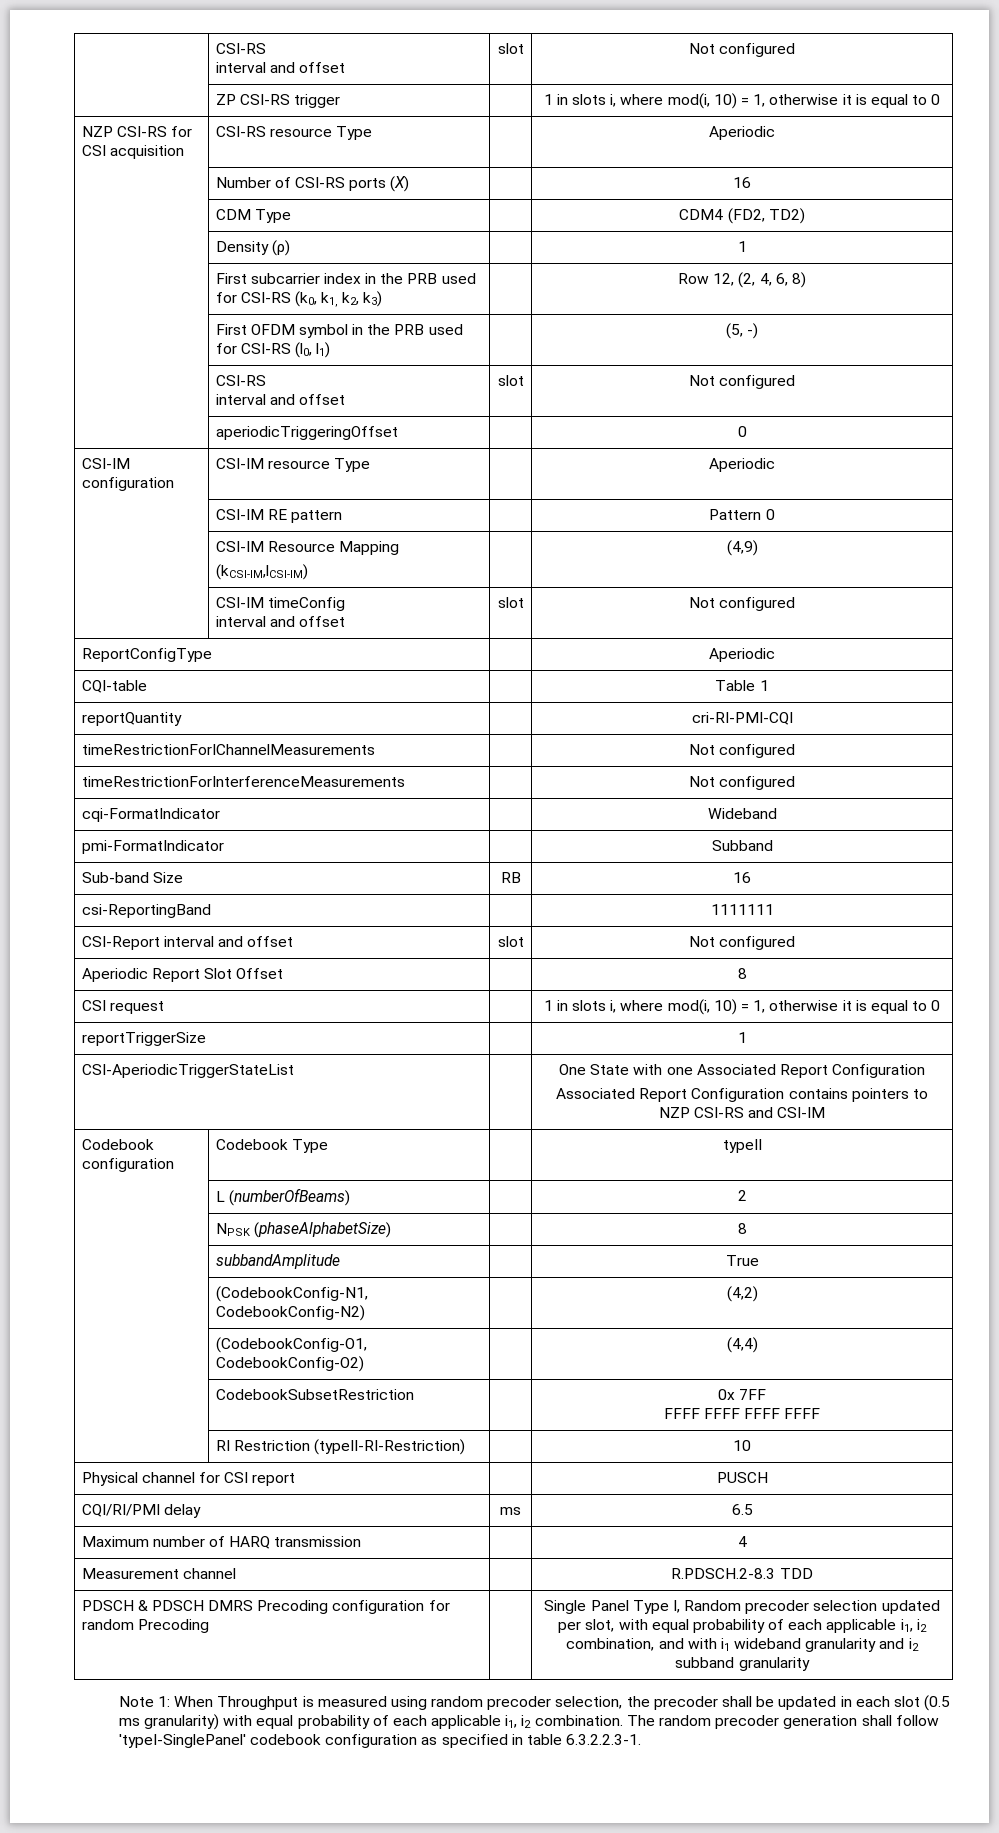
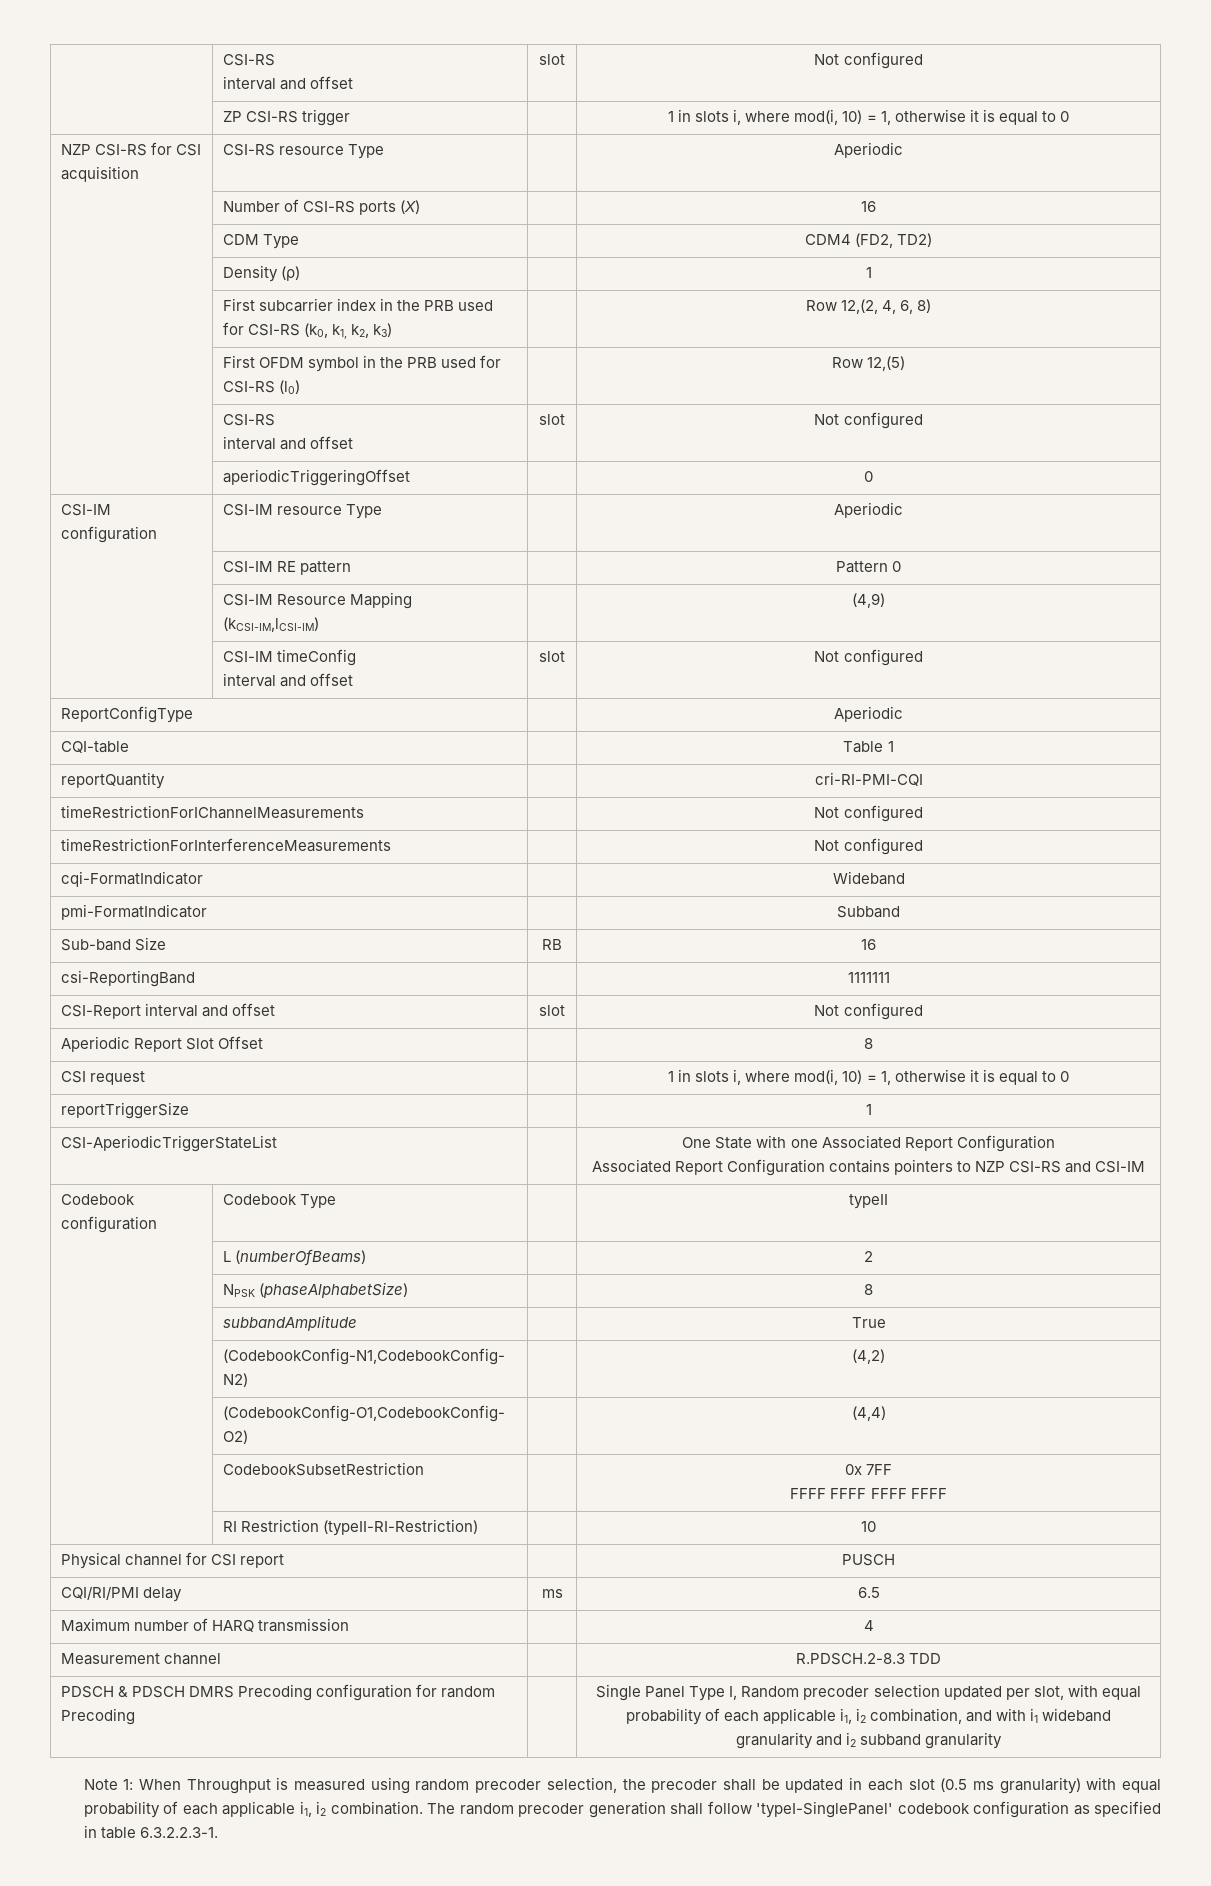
[713,272,756,288] 12, (2, -> [840,299,878,314] 12,(2,
[294,342,331,358] [725,323,759,339] (l0, l1) | | (5, -) -> [278,380,300,394] [831,356,906,371] (l0) | | Row 12,(5)

